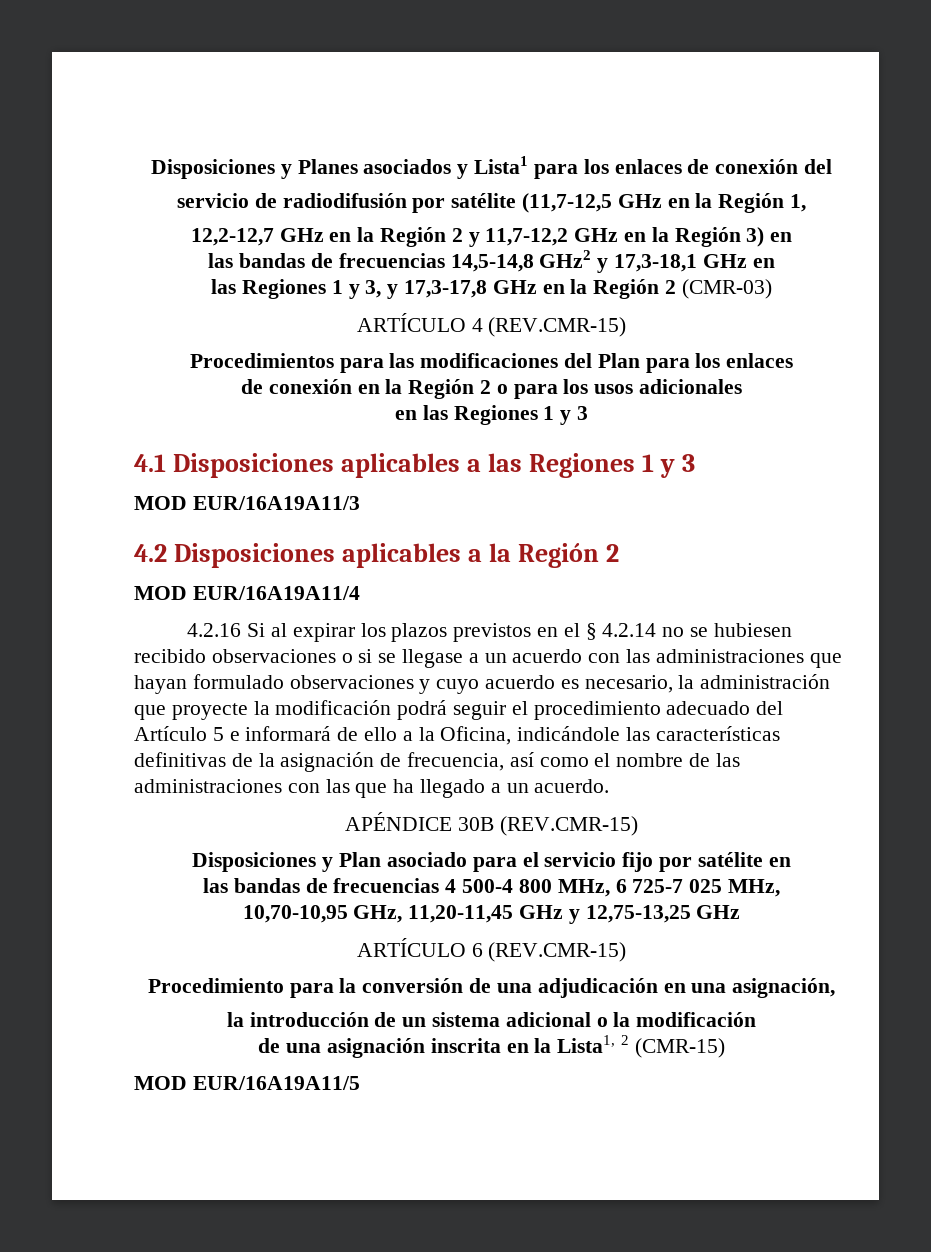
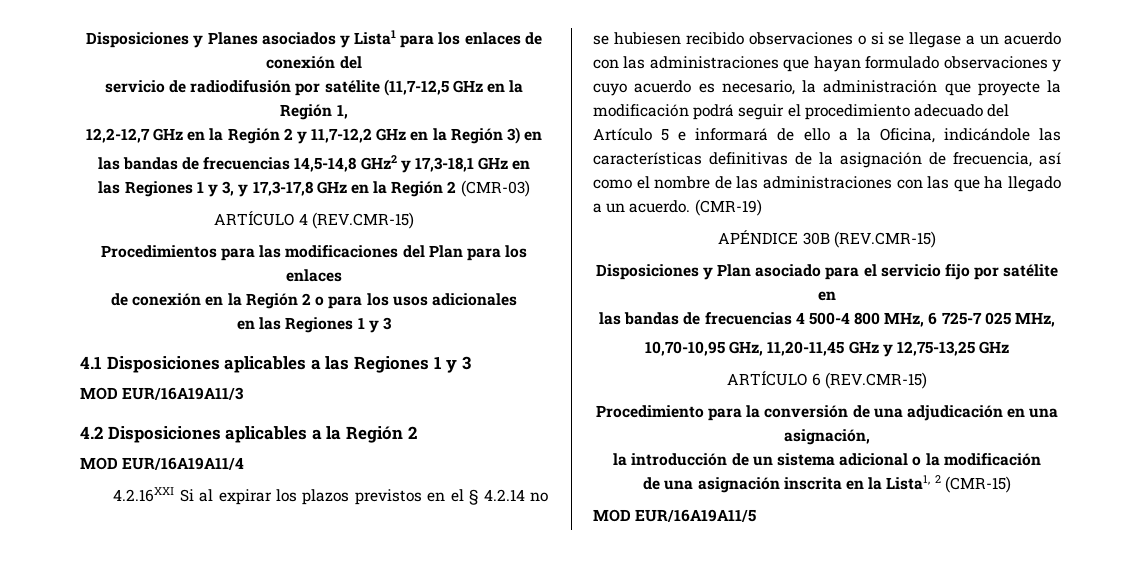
[187,623,242,637] 4.2.16 -> [113,487,175,502] 4.2.16XXI
(610, 786) none -> [694,199,762,216] (CMR-19)

